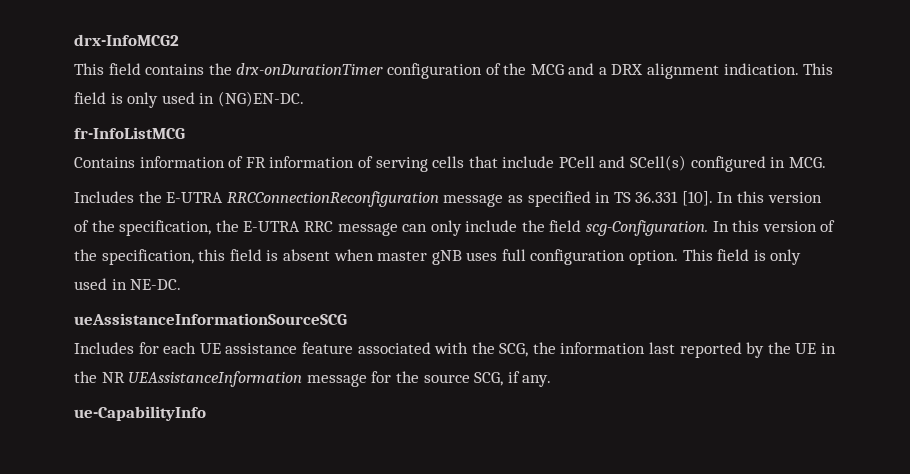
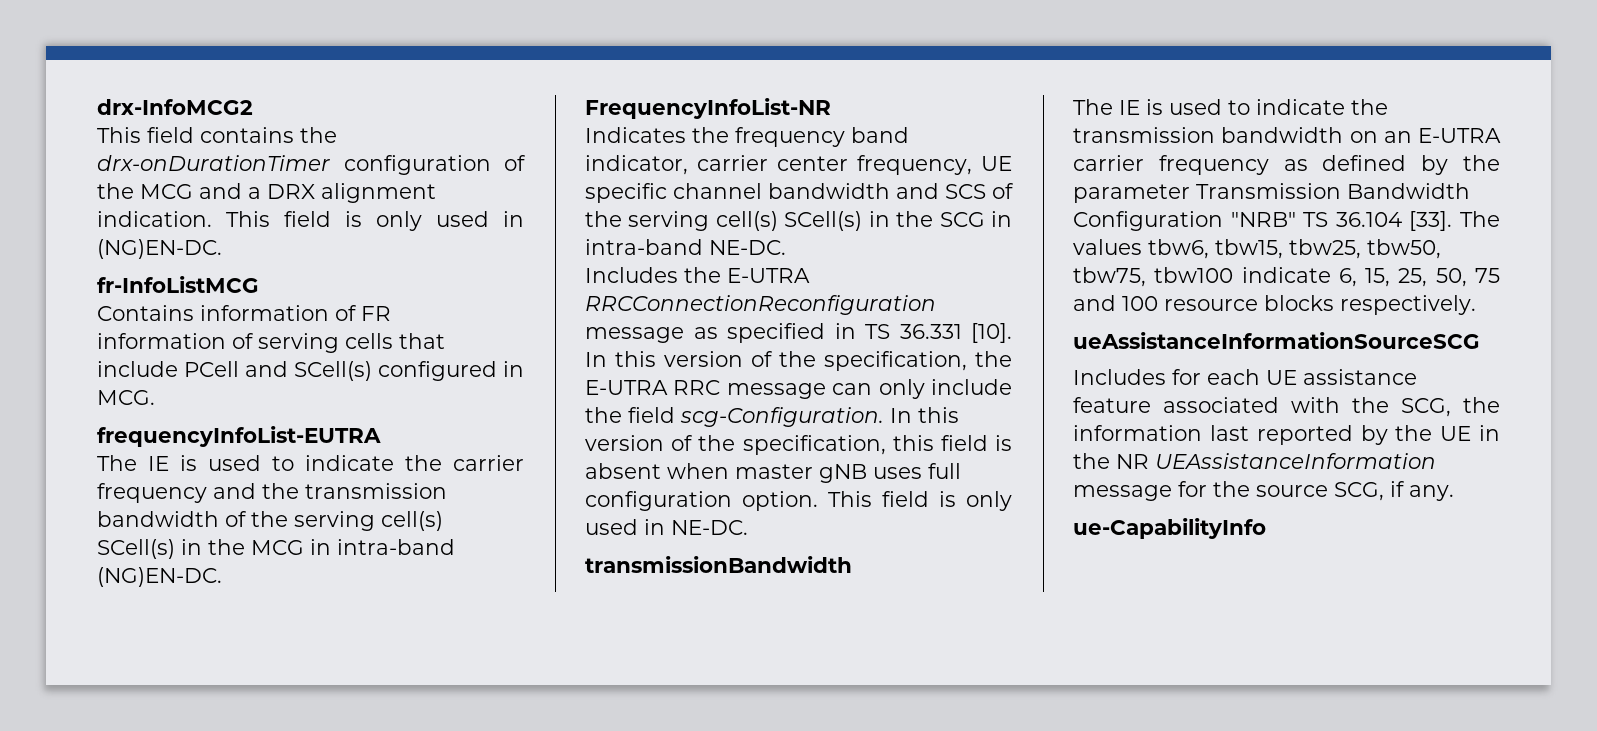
(826, 162) none -> [97,426,381,447] [97,455,524,471] [97,483,447,503] [97,511,443,531] [97,539,455,559] [97,567,222,587] [585,98,831,119] [585,127,909,147] [585,155,1012,175] [585,183,1014,203] [585,211,1012,231] [585,239,786,255] // frequencyInfoList-EUTRA // The IE is used to indicate the carrier frequency and the transmission bandwidth of the serving cell(s) SCell(s) in the MCG in intra-band (NG)EN-DC. // FrequencyInfoList-NR // Indicates the frequency band indicator, carrier center frequency, UE specific channel bandwidth and SCS of the serving cell(s) SCell(s) in the SCG in intra-band NE-DC.
(182, 284) none -> [585,556,852,573] [1073,99,1388,115] [1073,127,1501,143] [1073,155,1500,175] [1073,183,1470,203] [1073,211,1500,231] [1073,239,1441,259] [1073,267,1500,287] [1073,295,1476,315] // transmissionBandwidth // The IE is used to indicate the transmission bandwidth on an E-UTRA carrier frequency as defined by the parameter Transmission Bandwidth Configuration "NRB" TS 36.104 [33]. The values tbw6, tbw15, tbw25, tbw50, tbw75, tbw100 indicate 6, 15, 25, 50, 75 and 100 resource blocks respectively.

